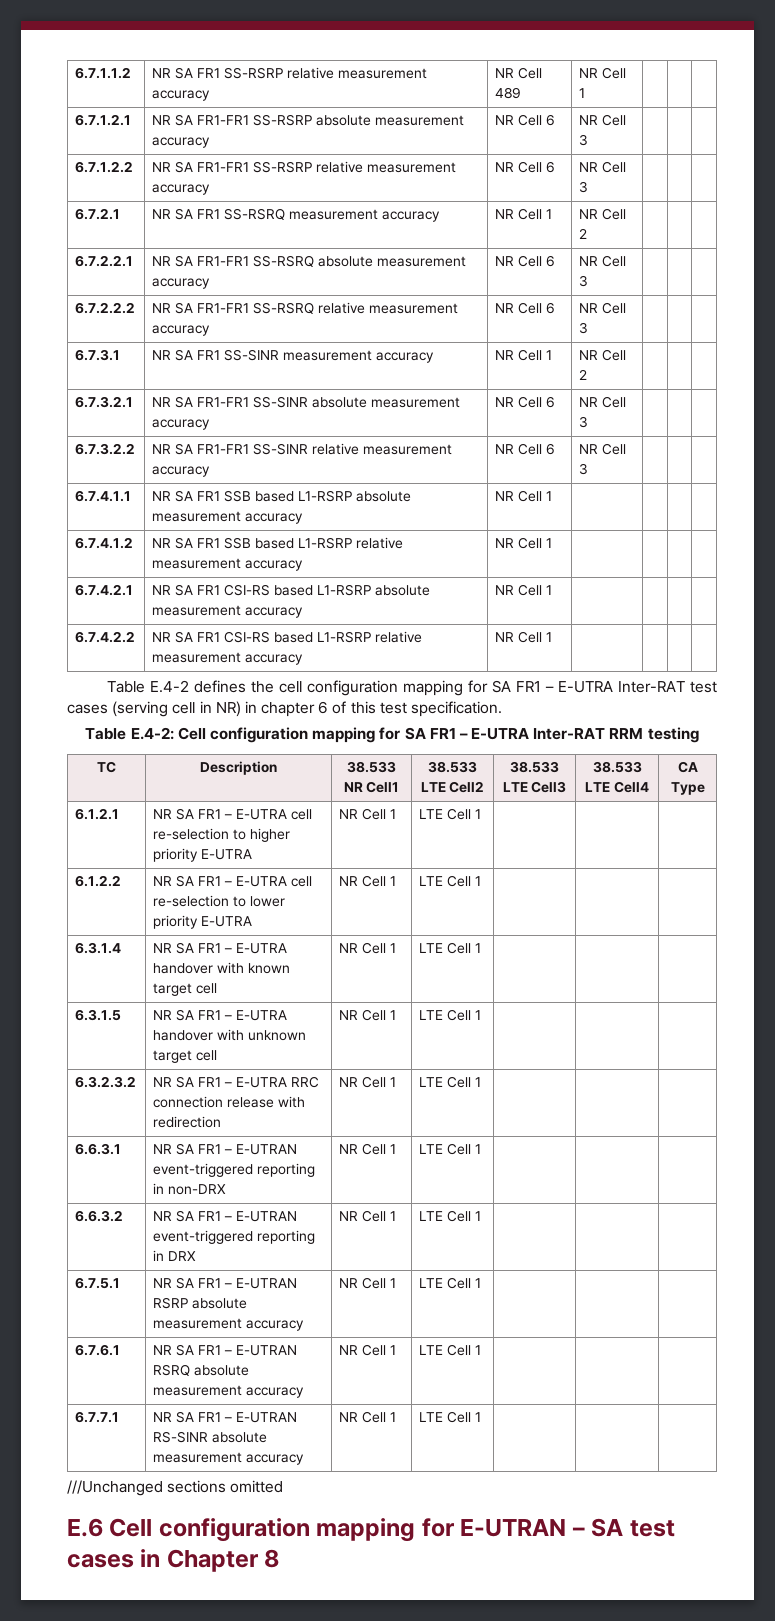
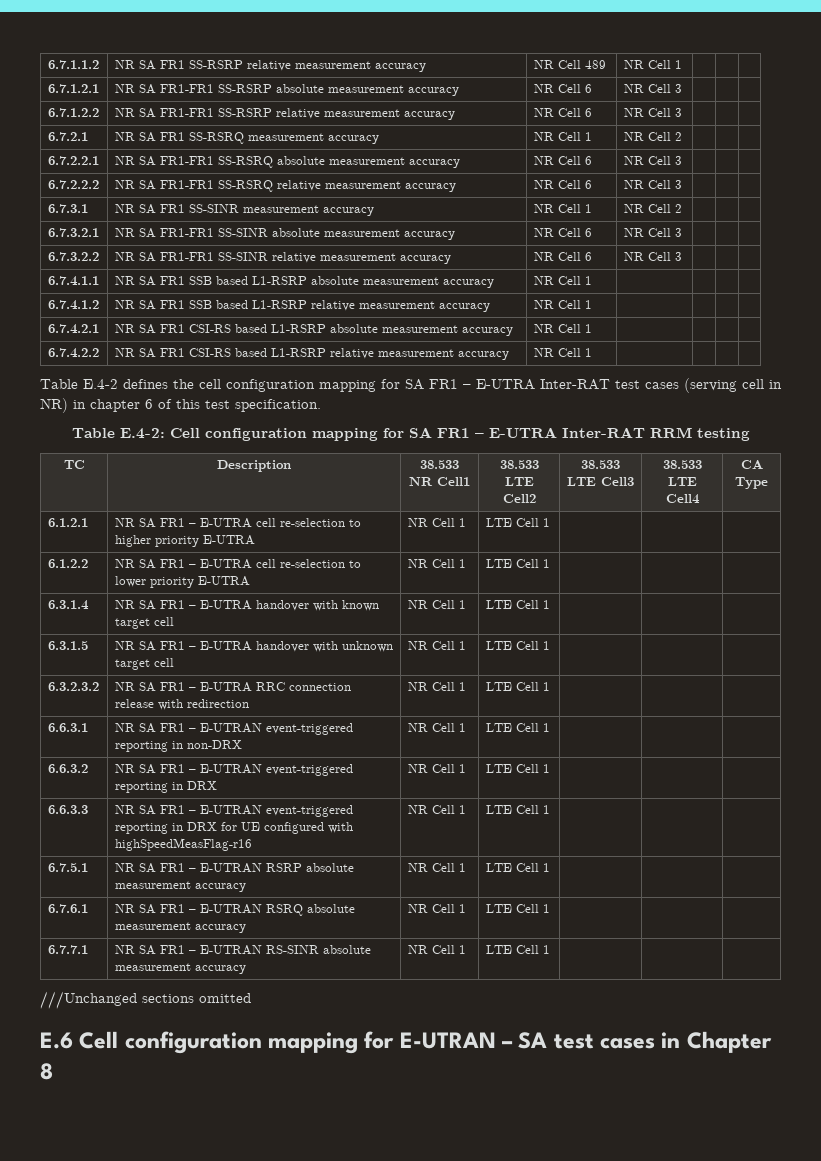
(482, 1216) none -> [47,805,88,814] [114,805,353,817] [114,822,353,834] [114,838,252,851] [407,805,466,814] [485,805,550,814] // 6.6.3.3 | NR SA FR1 – E-UTRAN event-triggered reporting in DRX for UE configured with highSpeedMeasFlag-r16 | NR Cell 1 | LTE Cell 1 | | |

